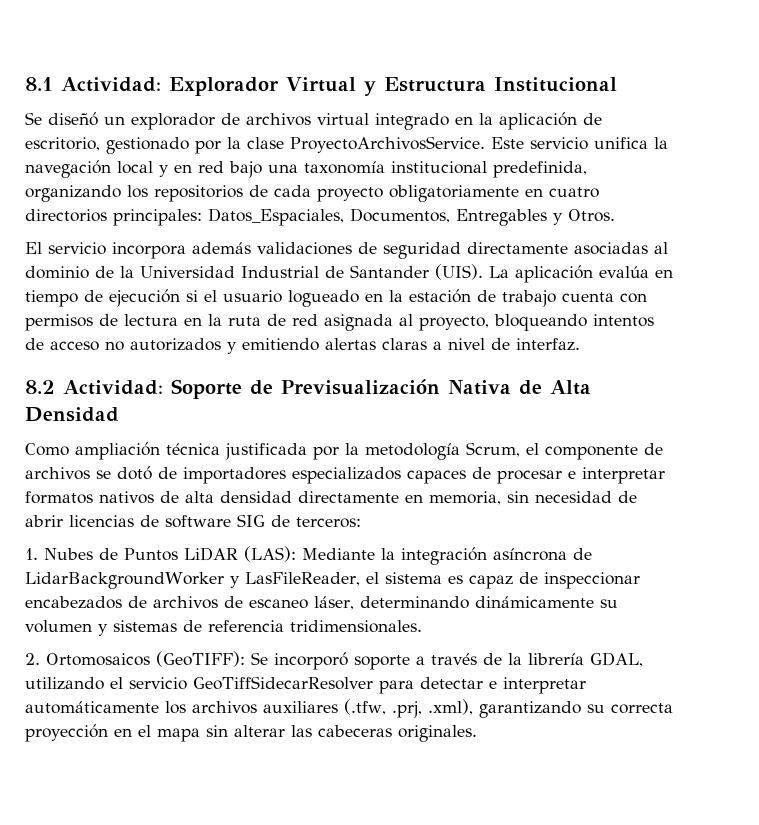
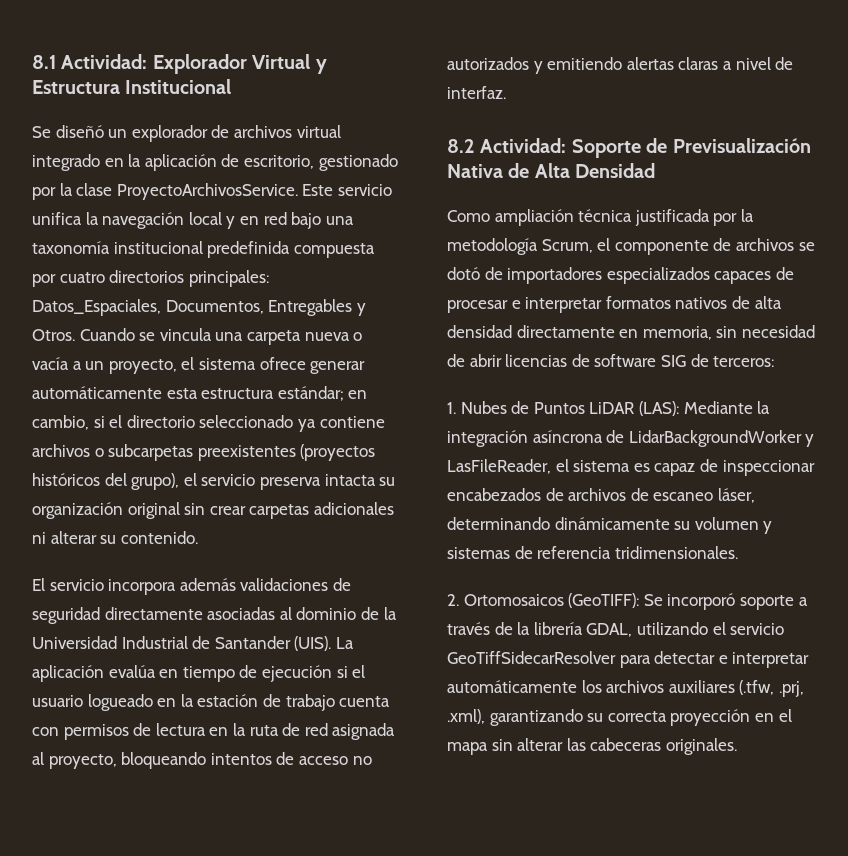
[493,161,587,178] [25,185,543,202] predefinida, organizando los repositorios de cada proyecto obligatoriamente en -> [207,241,375,258] [32,274,56,287] predefinida compuesta por
(615, 215) none -> [79,328,363,345] [32,357,366,374] [32,386,368,401] [32,415,385,432] [32,444,376,461] [32,473,396,490] [32,502,394,519] [32,531,198,544] Cuando se vincula una carpeta nueva o vacía a un proyecto, el sistema ofrece generar automáticamente esta estructura estándar; en cambio, si el directorio seleccionado ya contiene archivos o subcarpetas preexistentes (proyectos históricos del grupo), el servicio preserva intacta su organización original sin crear carpetas adicionales ni alterar su contenido.

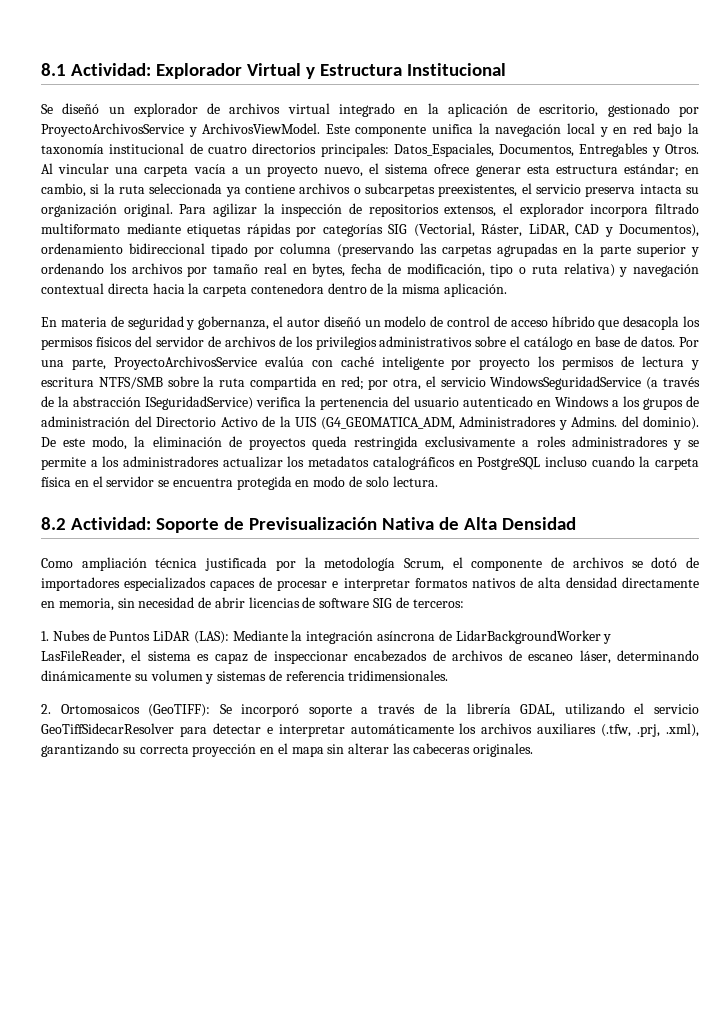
[59,183,392,200] la clase ProyectoArchivosService. Este servicio -> [41,123,427,137] ProyectoArchivosService y ArchivosViewModel. Este componente
[325,216,354,225] una -> [688,123,700,134] la
[207,241,375,258] [32,274,56,287] predefinida compuesta por -> [189,143,203,154] de
[79,328,363,345] Cuando se vincula una carpeta nueva o -> [41,163,189,177] Al vincular una carpeta
[108,359,177,374] proyecto, -> [266,165,363,177] proyecto nuevo,
[32,386,162,399] automáticamente -> (521, 171) none
[109,415,294,428] el directorio seleccionado -> [103,183,223,194] la ruta seleccionada
[197,444,376,461] [32,473,180,490] preexistentes (proyectos históricos del grupo), -> [438,184,518,197] preexistentes,
[127,502,394,519] [32,531,198,544] [32,578,351,595] [32,607,397,624] [32,636,354,651] [32,665,366,682] [32,694,391,711] [32,723,396,740] [32,752,372,769] [447,57,794,74] [447,86,506,99] original sin crear carpetas adicionales ni alterar su contenido. // El servicio incorpora además validaciones de seguridad directamente asociadas al dominio de la Universidad Industrial de Santander (UIS). La aplicación evalúa en tiempo de ejecución si el usuario logueado en la estación de trabajo cuenta con permisos de lectura en la ruta de red asignada al proyecto, bloqueando intentos de acceso no autorizados y emitiendo alertas claras a nivel de interfaz. -> [123,203,699,217] [41,223,699,237] [41,243,699,257] [41,263,699,277] [41,283,507,297] [41,316,700,330] [41,336,700,350] [41,356,699,370] [41,376,700,390] [41,396,699,410] [41,416,699,430] [41,436,699,450] [41,456,700,470] [41,476,438,490] original. Para agilizar la inspección de repositorios extensos, el explorador incorpora filtrado multiformato mediante etiquetas rápidas por categorías SIG (Vectorial, Ráster, LiDAR, CAD y Documentos), ordenamiento bidireccional tipado por columna (preservando las carpetas agrupadas en la parte superior y ordenando los archivos por tamaño real en bytes, fecha de modificación, tipo o ruta relativa) y navegación contextual directa hacia la carpeta contenedora dentro de la misma aplicación. // En materia de seguridad y gobernanza, el autor diseñó un modelo de control de acceso híbrido que desacopla los permisos físicos del servidor de archivos de los privilegios administrativos sobre el catálogo en base de datos. Por una parte, ProyectoArchivosService evalúa con caché inteligente por proyecto los permisos de lectura y escritura NTFS/SMB sobre la ruta compartida en red; por otra, el servicio WindowsSeguridadService (a través de la abstracción ISeguridadService) verifica la pertenencia del usuario autenticado en Windows a los grupos de administración del Directorio Activo de la UIS (G4_GEOMATICA_ADM, Administradores y Admins. del dominio). De este modo, la eliminación de proyectos queda restringida exclusivamente a roles administradores y se permite a los administradores actualizar los metadatos catalográficos en PostgreSQL incluso cuando la carpeta física en el servidor se encuentra protegida en modo de solo lectura.

